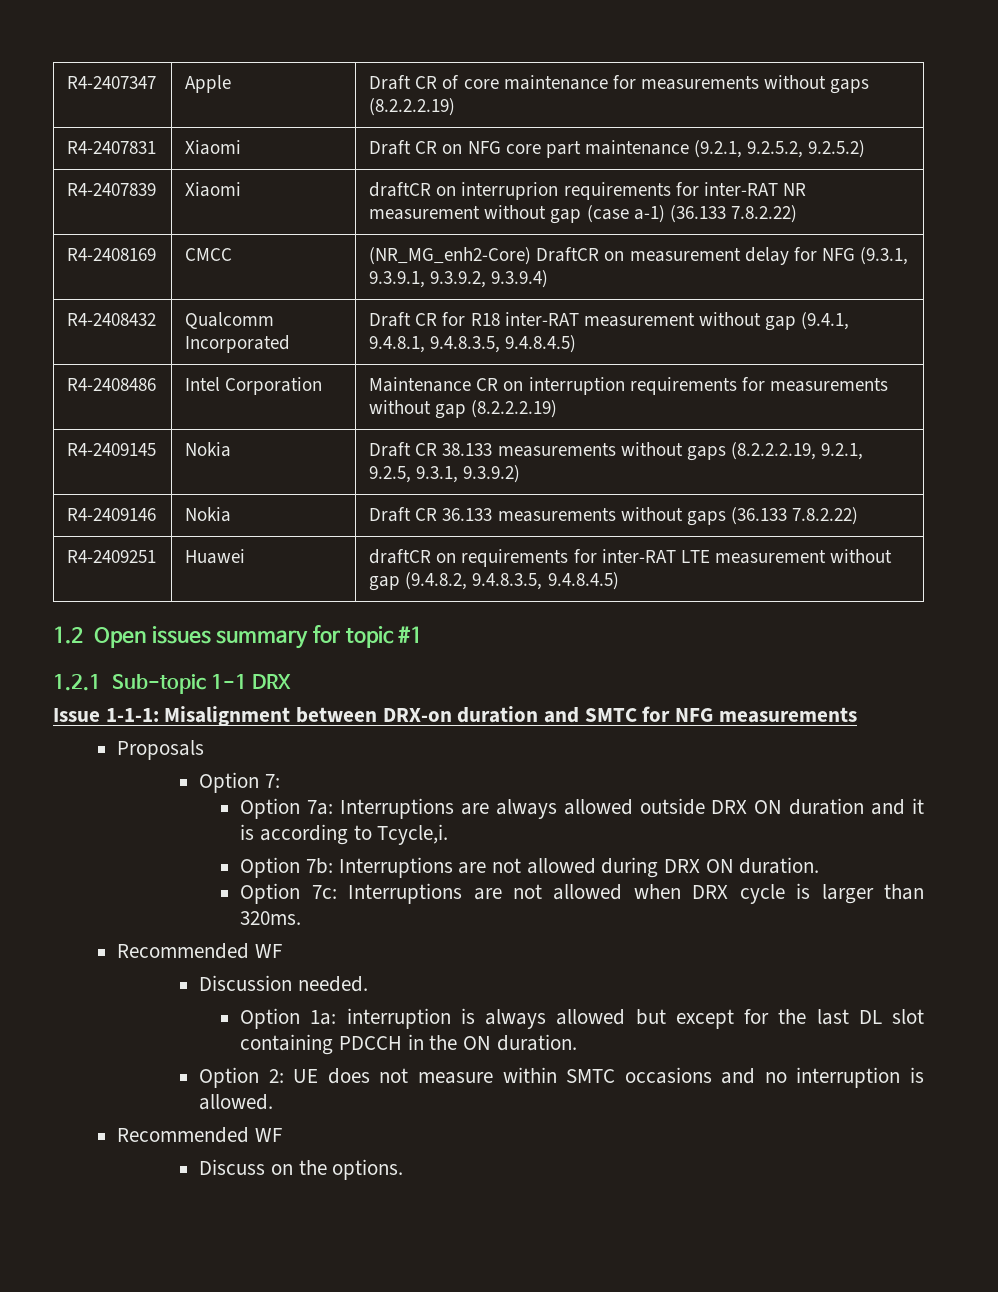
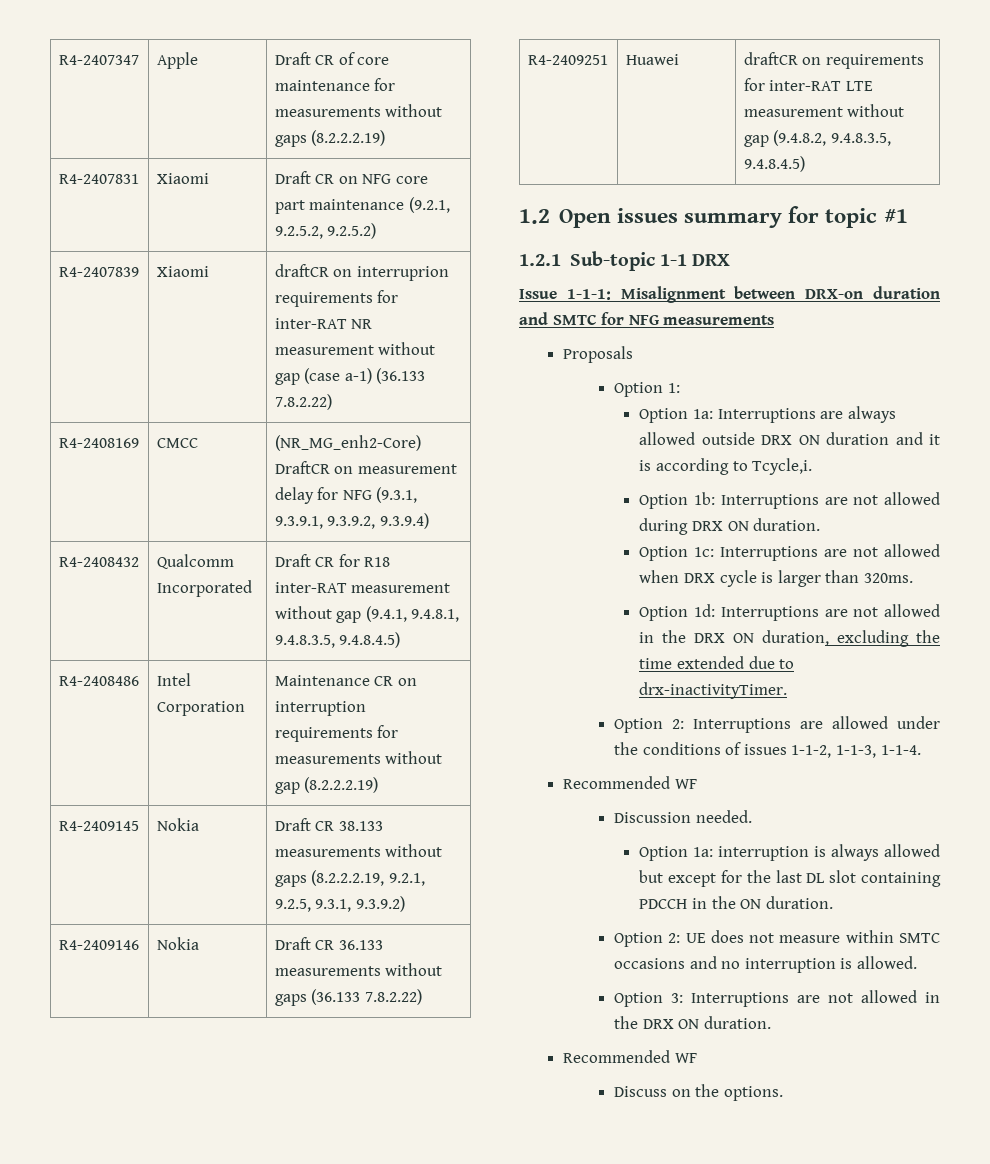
[264,774,280,788] [240,798,334,819] 7: // Option 7a: -> [667,383,680,393] [639,408,713,423] 1: // Option 1a:
[305,858,333,874] 7b: -> [694,492,716,505] 1b:
[311,885,337,899] 7c: -> [694,547,715,557] 1c:
(302, 918) none -> [639,604,940,621] [639,630,940,647] [639,656,795,669] [639,682,788,699] [613,716,940,733] [613,742,921,758] // Option 1d: Interruptions are not allowed in the DRX ON duration, excluding the time extended due to drx-inactivityTimer. // Option 2: Interruptions are allowed under the conditions of issues 1-1-2, 1-1-3, 1-1-4.
(274, 1102) none -> [613,990,940,1007] [613,1016,771,1029] // Option 3: Interruptions are not allowed in the DRX ON duration.

